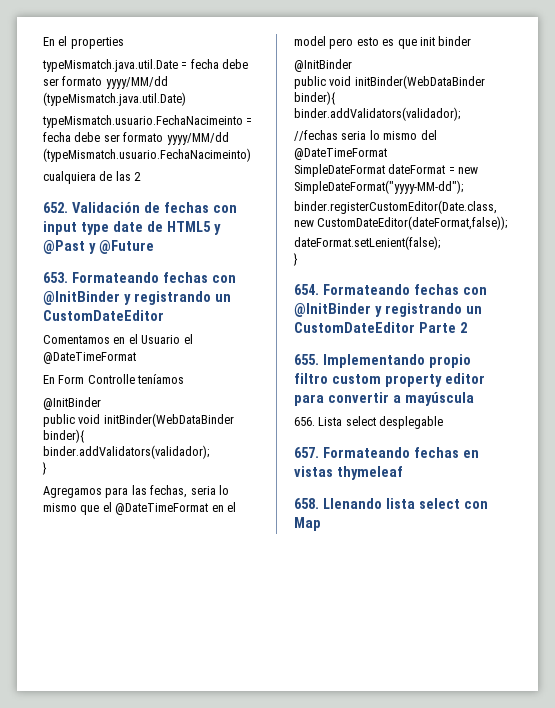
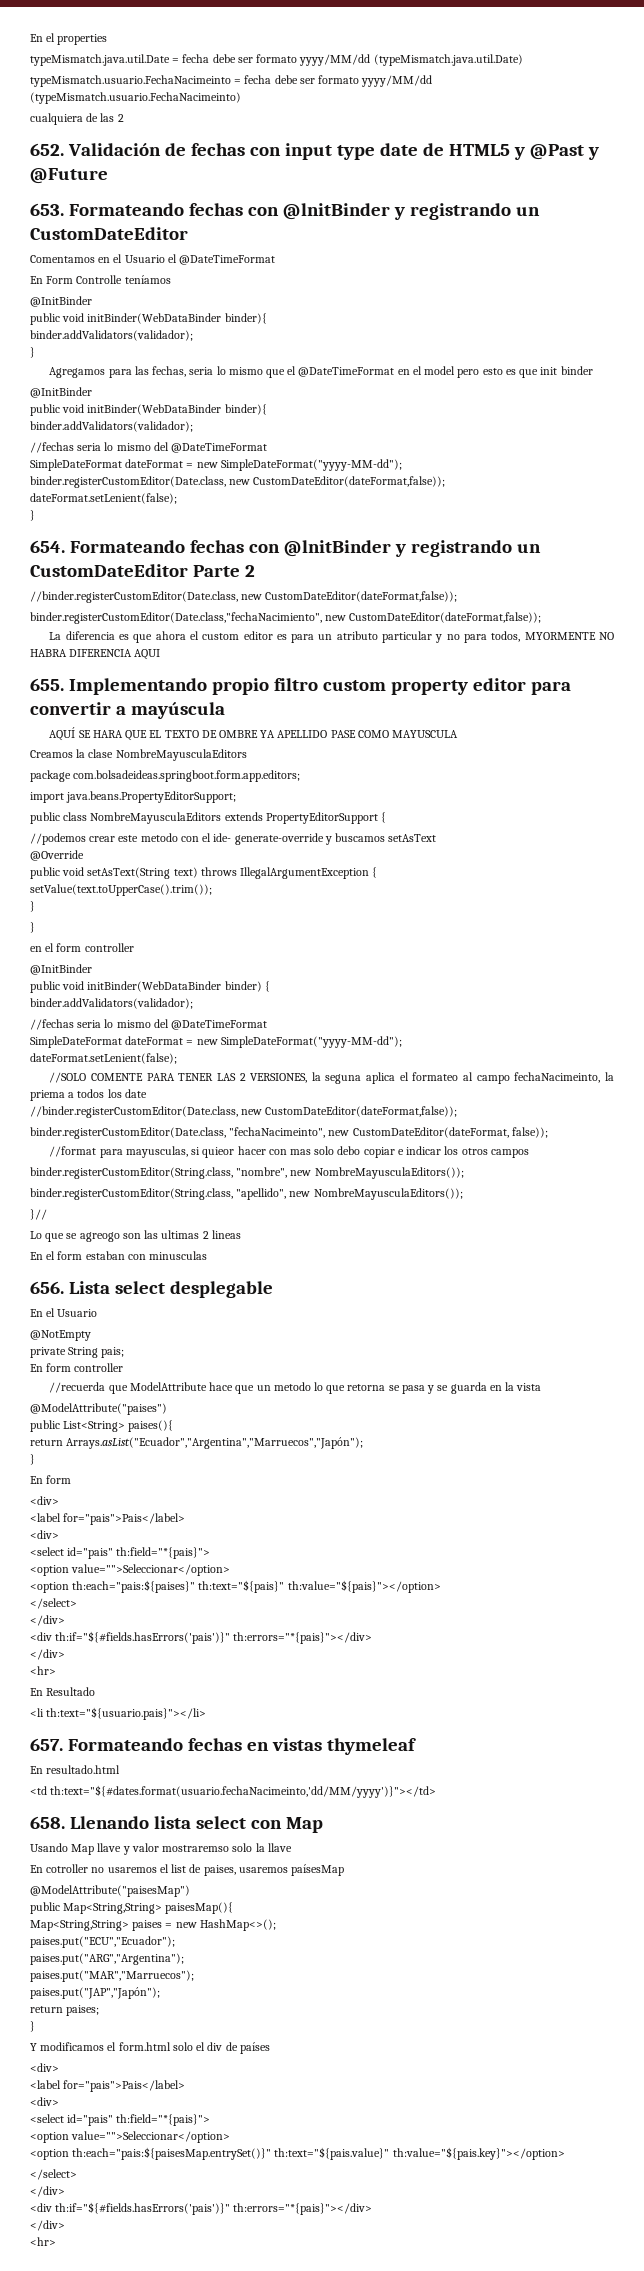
(467, 327) none -> [30,591,458,603] [30,612,542,624] [49,631,614,643] [30,649,161,660] // //binder.registerCustomEditor(Date.class, new CustomDateEditor(dateFormat,false)); // binder.registerCustomEditor(Date.class,"fechaNacimiento", new CustomDateEditor(dateFormat,false)); // La diferencia es que ahora el custom editor es para un atributo particular y no para todos, MYORMENTE NO HABRA DIFERENCIA AQUI
[294,416,444,429] 656. Lista select desplegable -> [49,727,459,741] [30,749,247,761] [30,770,301,782] [30,791,237,803] [30,812,387,824] [30,833,437,845] [30,850,84,861] [30,867,378,879] [30,884,212,896] [30,901,35,912] [30,922,35,933] [30,943,134,952] [30,964,92,975] [30,981,270,993] [30,998,193,1009] [30,1019,268,1030] [30,1036,402,1048] [30,1053,177,1064] [49,1072,614,1084] [30,1089,147,1101] [30,1106,458,1118] [30,1127,548,1139] [49,1146,529,1158] [30,1167,464,1179] [30,1188,463,1200] [30,1209,47,1220] [30,1230,241,1242] [30,1251,208,1260] [30,1281,273,1298] [30,1308,98,1317] [30,1330,91,1341] [30,1347,125,1358] [30,1363,124,1372] [49,1382,542,1394] [30,1403,167,1415] [30,1420,174,1432] [30,1437,364,1449] [30,1454,35,1465] [30,1475,72,1484] [30,1496,59,1505] [30,1513,186,1525] [30,1530,59,1539] [30,1547,211,1559] [30,1564,231,1576] [30,1580,441,1593] [30,1598,77,1609] [30,1615,65,1626] [30,1631,373,1644] [30,1649,65,1660] [30,1666,56,1675] [30,1687,96,1696] [30,1707,207,1720] AQUÍ SE HARA QUE EL TEXTO DE OMBRE YA APELLIDO PASE COMO MAYUSCULA // Creamos la clase NombreMayusculaEditors // package com.bolsadeideas.springboot.form.app.editors; // import java.beans.PropertyEditorSupport; // public class NombreMayusculaEditors extends PropertyEditorSupport { // //podemos crear este metodo con el ide- generate-override y buscamos setAsText // @Override // public void setAsText(String text) throws IllegalArgumentException { // setValue(text.toUpperCase().trim()); // } // } // en el form controller // @InitBinder // public void initBinder(WebDataBinder binder) { // binder.addValidators(validador); // //fechas seria lo mismo del @DateTimeFormat // SimpleDateFormat dateFormat = new SimpleDateFormat("yyyy-MM-dd"); // dateFormat.setLenient(false); // //SOLO COMENTE PARA TENER LAS 2 VERSIONES, la seguna aplica el formateo al campo fechaNacimeinto, la priema a todos los date // //binder.registerCustomEditor(Date.class, new CustomDateEditor(dateFormat,false)); // binder.registerCustomEditor(Date.class, "fechaNacimeinto", new CustomDateEditor(dateFormat, false)); // //format para mayusculas, si quieor hacer con mas solo debo copiar e indicar los otros campos // binder.registerCustomEditor(String.class, "nombre", new NombreMayusculaEditors()); // binder.registerCustomEditor(String.class, "apellido", new NombreMayusculaEditors()); // }// // Lo que se agreogo son las ultimas 2 lineas // En el form estaban con minusculas // 656. Lista select desplegable // En el Usuario // @NotEmpty // private String pais; // En form controller // //recuerda que ModelAttribute hace que un metodo lo que retorna se pasa y se guarda en la vista // @ModelAttribute("paises") // public List<String> paises(){ // return Arrays.asList("Ecuador","Argentina","Marruecos","Japón"); // } // En form // <div> // <label for="pais">Pais</label> // <div> // <select id="pais" th:field="*{pais}"> // <option value="">Seleccionar</option> // <option th:each="pais:${paises}" th:text="${pais}" th:value="${pais}"></option> // </select> // </div> // <div th:if="${#fields.hasErrors('pais')}" th:errors="*{pais}"></div> // </div> // <hr> // En Resultado // <li th:text="${usuario.pais}"></li>
(403, 473) none -> [30,1765,121,1774] [30,1785,437,1798] // En resultado.html // <td th:text="${#dates.format(usuario.fechaNacimeinto,'dd/MM/yyyy')}"></td>
(321, 524) none -> [30,1843,292,1855] [30,1864,345,1876] [30,1885,190,1897] [30,1902,234,1914] [30,1919,276,1931] [30,1936,175,1948] [30,1953,184,1965] [30,1970,194,1982] [30,1987,160,1999] [30,2005,100,2016] [30,2021,35,2032] [30,2042,270,2054] [30,2063,59,2072] [30,2080,186,2092] [30,2097,59,2106] [30,2114,211,2126] [30,2131,231,2143] [30,2147,565,2160] [30,2169,77,2180] [30,2186,65,2197] [30,2202,373,2215] [30,2220,65,2231] [30,2237,56,2246] // Usando Map llave y valor mostraremso solo la llave // En cotroller no usaremos el list de paises, usaremos paísesMap // @ModelAttribute("paisesMap") // public Map<String,String> paisesMap(){ // Map<String,String> paises = new HashMap<>(); // paises.put("ECU","Ecuador"); // paises.put("ARG","Argentina"); // paises.put("MAR","Marruecos"); // paises.put("JAP","Japón"); // return paises; // } // Y modificamos el form.html solo el div de países // <div> // <label for="pais">Pais</label> // <div> // <select id="pais" th:field="*{pais}"> // <option value="">Seleccionar</option> // <option th:each="pais:${paisesMap.entrySet()}" th:text="${pais.value}" th:value="${pais.key}"></option> // </select> // </div> // <div th:if="${#fields.hasErrors('pais')}" th:errors="*{pais}"></div> // </div> // <hr>

